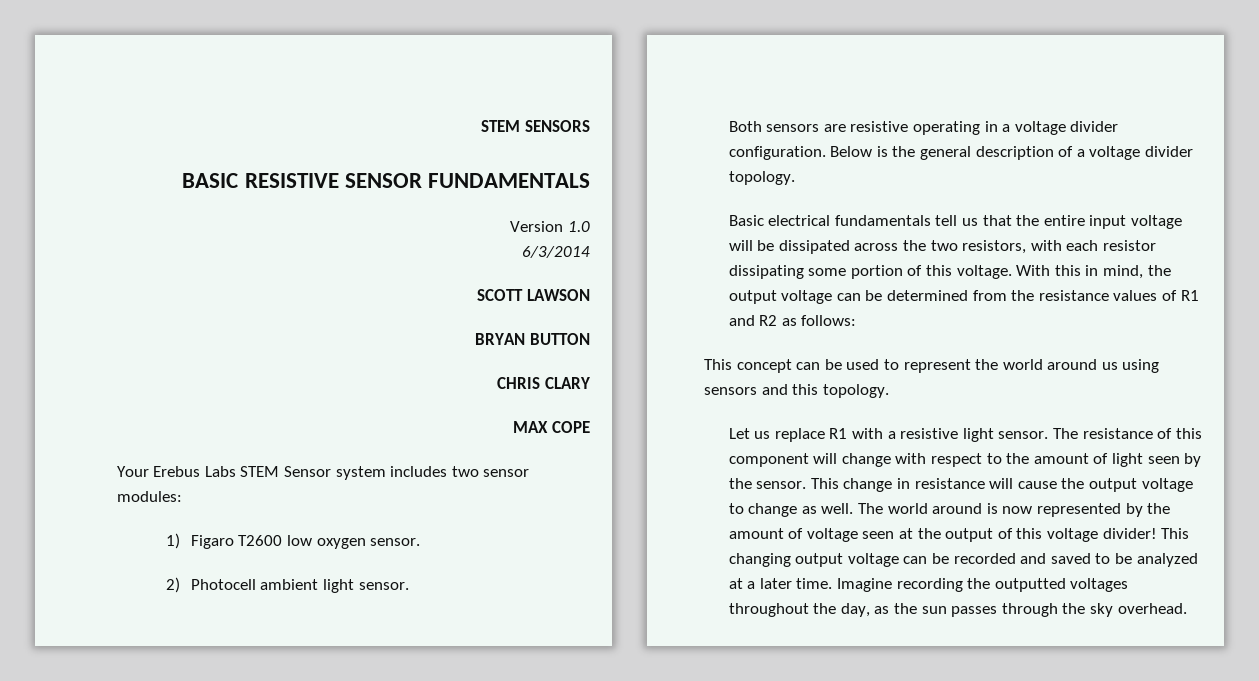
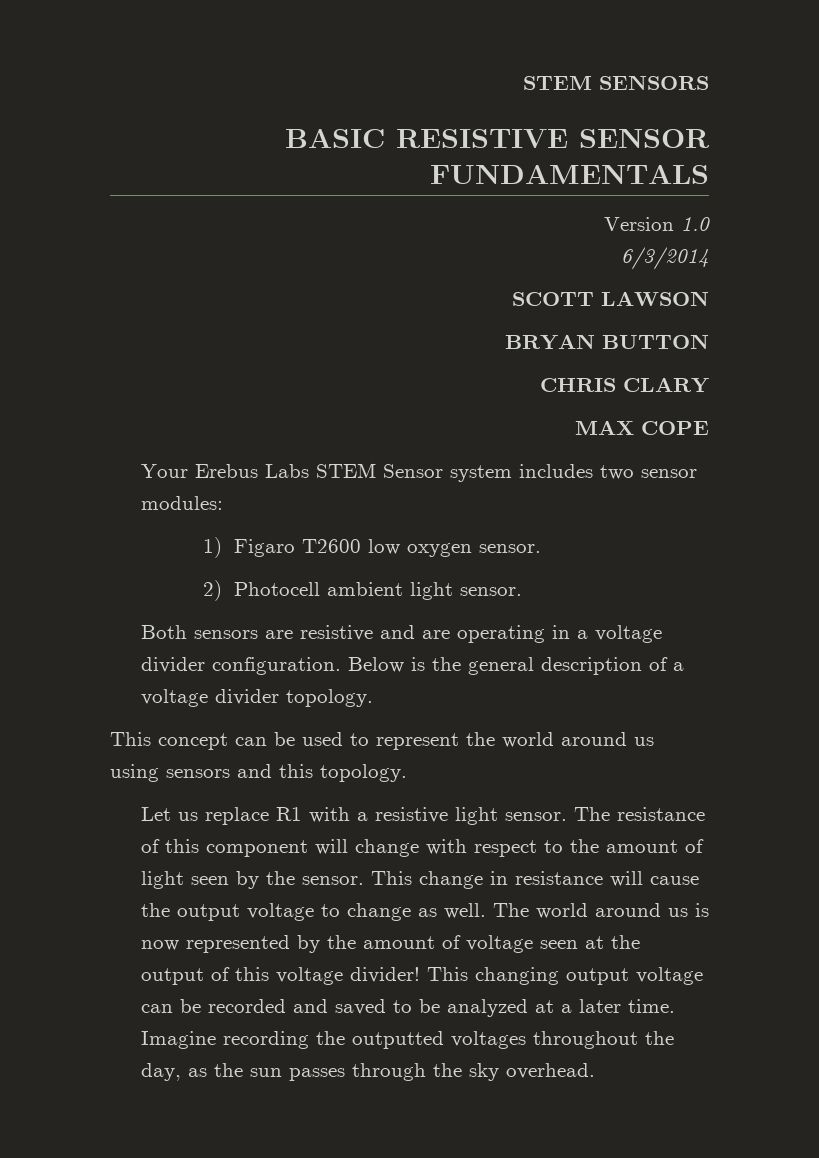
(909, 126) none -> [379,625,450,639] and are
[728,215,1183,229] [728,240,1157,254] [728,265,1171,279] [728,290,1199,304] [728,315,857,326] // Basic electrical fundamentals tell us that the entire input voltage will be dissipated across the two resistors, with each resistor dissipating some portion of this voltage. With this in mind, the output voltage can be determined from the resistance values of R1 and R2 as follows: -> (373, 698) none
(983, 508) none -> [667,908,688,917] us

